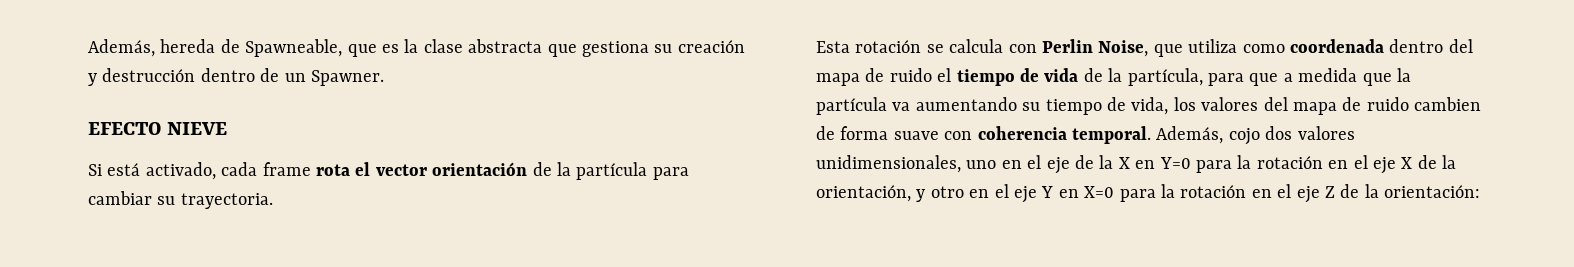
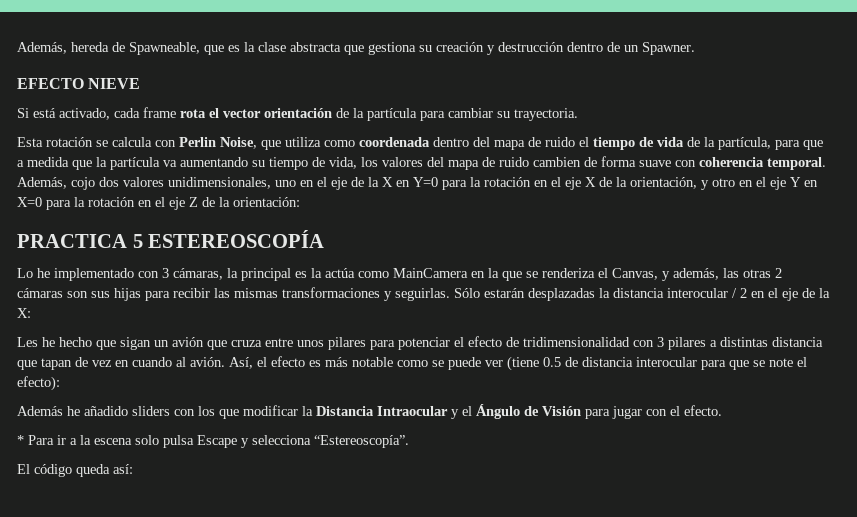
(1481, 191) none -> [17,230,325,248] [17,268,782,281] [17,287,830,301] [17,308,31,318] [17,336,823,350] [17,356,807,371] [17,376,60,391] [17,404,722,419] [17,435,409,448] [17,464,133,477] // PRACTICA 5 ESTEREOSCOPÍA // Lo he implementado con 3 cámaras, la principal es la actúa como MainCamera en la que se renderiza el Canvas, y además, las otras 2 cámaras son sus hijas para recibir las mismas transformaciones y seguirlas. Sólo estarán desplazadas la distancia interocular / 2 en el eje de la X: // Les he hecho que sigan un avión que cruza entre unos pilares para potenciar el efecto de tridimensionalidad con 3 pilares a distintas distancia que tapan de vez en cuando al avión. Así, el efecto es más notable como se puede ver (tiene 0.5 de distancia interocular para que se note el efecto): // Además he añadido sliders con los que modificar la Distancia Intraocular y el Ángulo de Visión para jugar con el efecto. // * Para ir a la escena solo pulsa Escape y selecciona “Estereoscopía”. // El código queda así:

